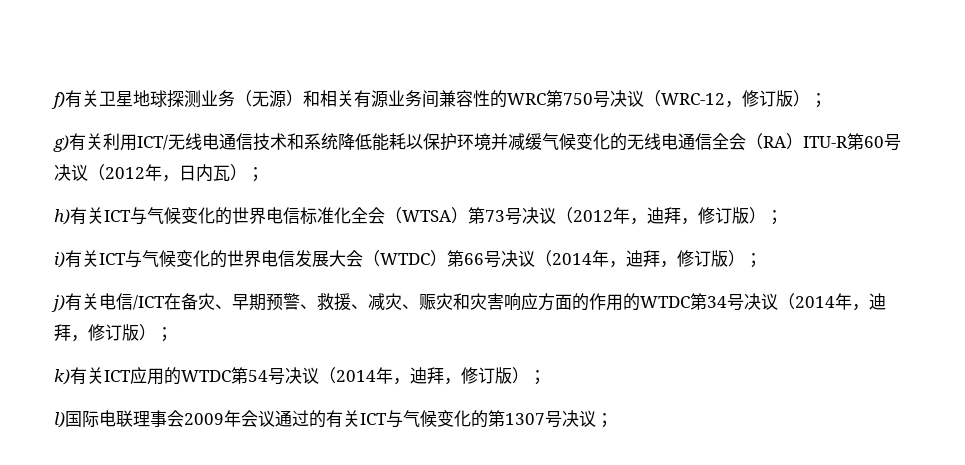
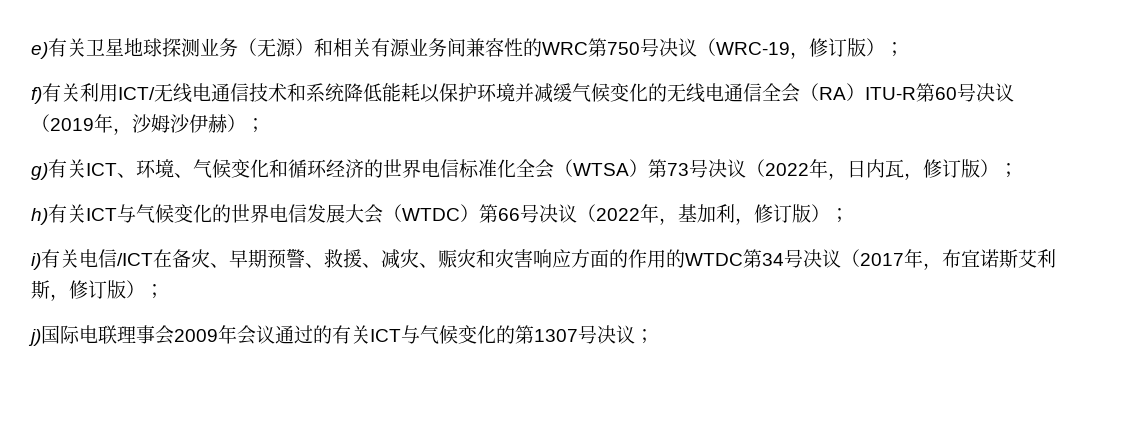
[51,92,65,109] f) -> [31,42,48,59] e)
[661,90,827,108] [53,135,69,152] WRC-12，修订版）； // g) -> [716,38,904,59] [31,87,42,104] WRC-19，修订版）； // f)
[105,164,264,182] [54,207,215,225] 2012年，日内瓦）； // h)有关ICT与气候变化 -> [50,114,265,135] [31,159,364,180] 2019年，沙姆沙伊赫）； // g)有关ICT、环境、气候变化和循环经济
[573,207,783,225] [54,252,65,268] 2012年，迪拜，修订版）； // i) -> [765,159,1018,180] [31,208,48,225] 2022年，日内瓦，修订版）； // h)
[552,250,762,268] [51,295,65,312] 2014年，迪拜，修订版）； // j) -> [596,204,849,225] [31,253,41,270] 2022年，基加利，修订版）； // i)
[795,293,886,311] [54,324,173,342] [54,367,546,385] [54,412,65,428] 2014年，迪拜，修订版）； // k)有关ICT应用的WTDC第54号决议（2014年，迪拜，修订版）； // l) -> [860,249,1056,270] [31,280,164,301] [28,329,41,346] 2017年，布宜诺斯艾利斯，修订版）； // j)

